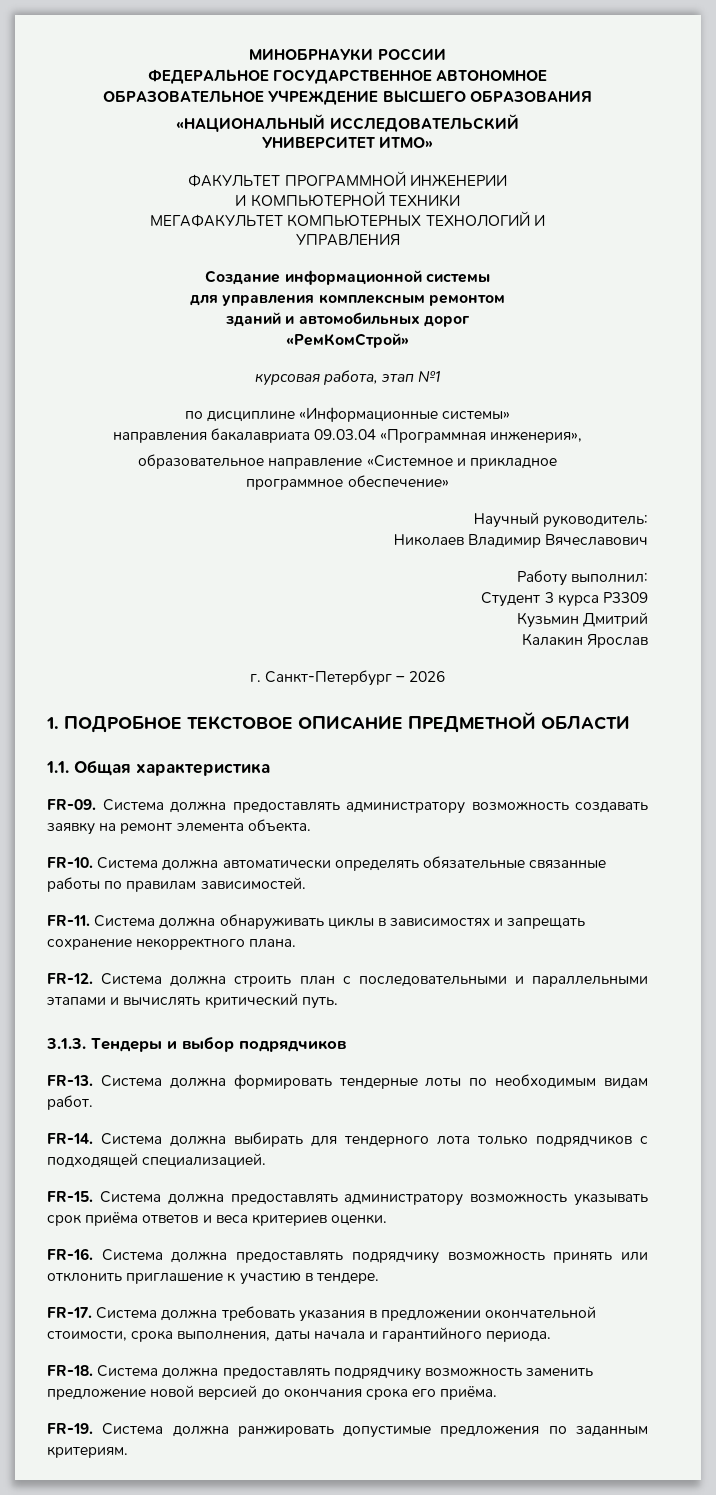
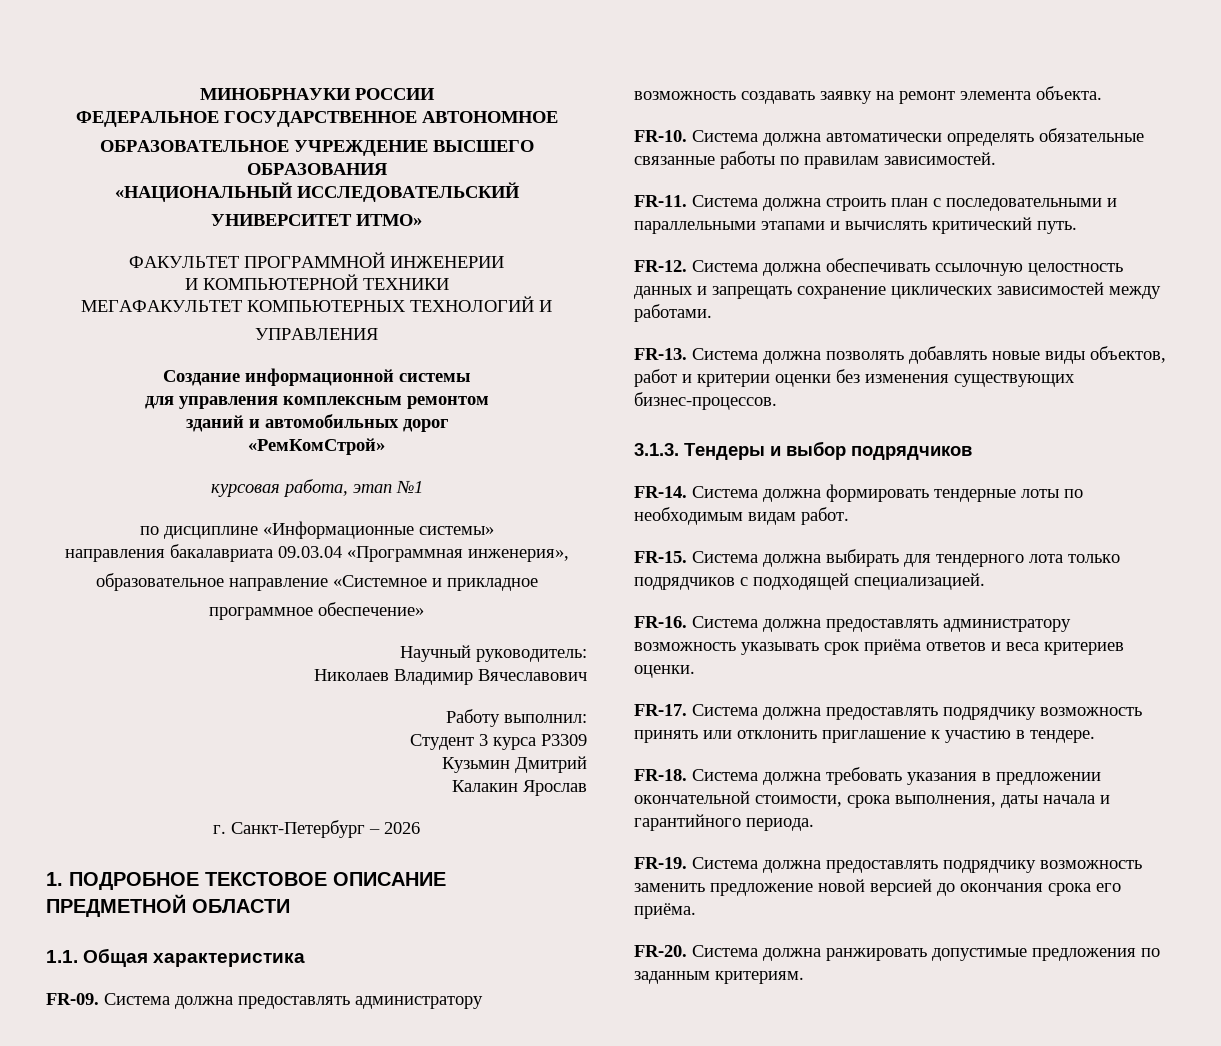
[219,914,586,930] [47,938,297,950] [47,973,227,987] обнаруживать циклы в зависимостях и запрещать сохранение некорректного плана. // FR-12. Система должна -> (821, 204) none
(338, 1003) none -> [634,258,1123,276] [634,282,1161,299] [634,304,712,322] [634,346,1166,364] [634,369,1075,387] [634,392,777,410] // FR-12. Система должна обеспечивать ссылочную целостность данных и запрещать сохранение циклических зависимостей между работами. // FR-13. Система должна позволять добавлять новые виды объектов, работ и критерии оценки без изменения существующих бизнес-процессов.
[47,1075,93,1086] FR-13. -> [634,486,687,498] FR-14.
[47,1133,93,1144] FR-14. -> [634,551,687,563] FR-15.
[47,1191,93,1202] FR-15. -> [634,616,687,628] FR-16.
[47,1248,93,1260] FR-16. -> [634,704,687,716] FR-17.
[47,1307,92,1318] FR-17. -> [634,769,687,781] FR-18.
[47,1365,93,1376] FR-18. -> [634,857,687,869] FR-19.
[47,1423,93,1434] FR-19. -> [634,945,687,957] FR-20.

